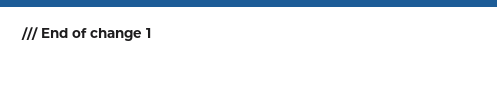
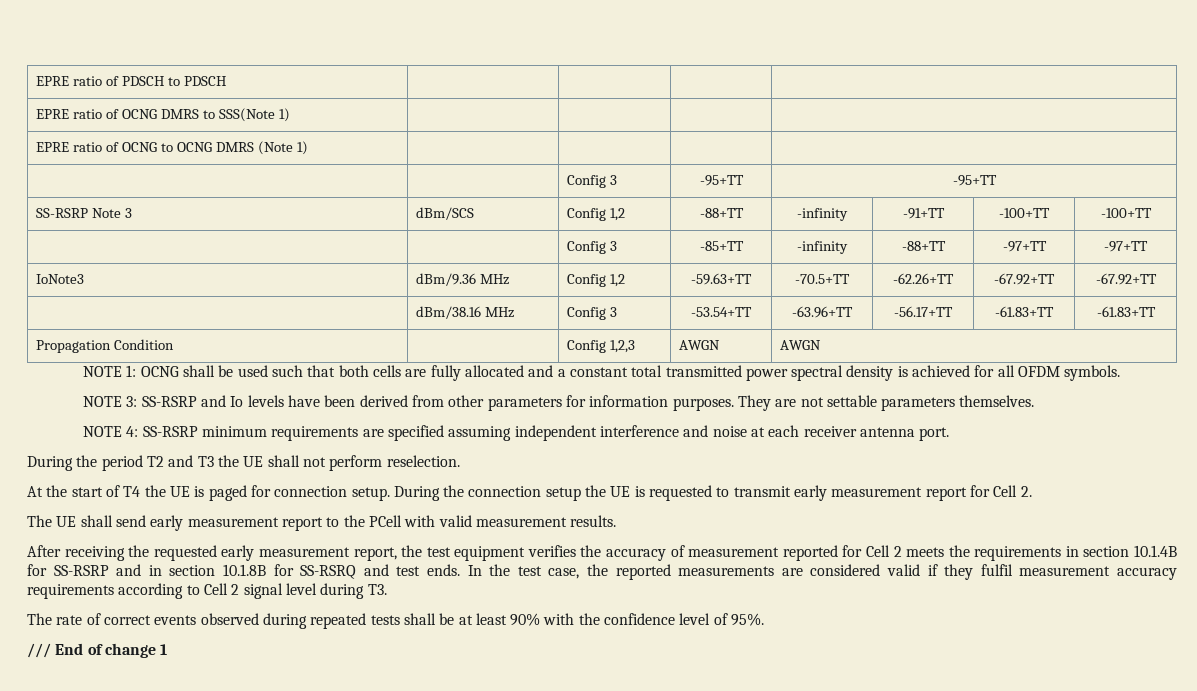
(21, 33) none -> [36,76,226,86] [36,108,290,122] [36,141,308,155] [567,175,618,188] [699,175,744,186] [952,175,997,186] [36,208,133,218] [416,207,475,220] [567,208,626,221] [699,208,744,218] [797,208,848,221] [902,208,945,219] [999,208,1050,218] [1100,208,1152,218] [567,241,618,254] [699,241,744,251] [797,241,848,254] [901,241,946,251] [1002,241,1047,252] [1104,241,1148,252] [36,274,85,284] [416,273,510,286] [567,274,626,287] [691,273,752,285] [795,274,850,284] [893,273,954,284] [994,273,1055,285] [1095,273,1157,285] [416,306,515,319] [567,307,618,320] [691,307,752,317] [792,306,853,318] [894,306,953,317] [995,306,1054,317] [1096,306,1156,317] [36,339,175,353] [567,340,636,353] [679,340,721,350] [780,340,822,350] [83,365,1121,381] [83,395,1035,411] [83,425,950,441] [27,455,460,471] [27,485,1032,501] [27,515,617,531] [27,545,1178,561] [27,564,1178,580] [27,583,387,599] [27,613,765,629] EPRE ratio of PDSCH to PDSCH | | | | // EPRE ratio of OCNG DMRS to SSS(Note 1) | | | | // EPRE ratio of OCNG to OCNG DMRS (Note 1) | | | | // | | Config 3 | -95+TT | -95+TT // SS-RSRP Note 3 | dBm/SCS | Config 1,2 | -88+TT | -infinity | -91+TT | -100+TT | -100+TT // | | Config 3 | -85+TT | -infinity | -88+TT | -97+TT | -97+TT // IoNote3 | dBm/9.36 MHz | Config 1,2 | -59.63+TT | -70.5+TT | -62.26+TT | -67.92+TT | -67.92+TT // | dBm/38.16 MHz | Config 3 | -53.54+TT | -63.96+TT | -56.17+TT | -61.83+TT | -61.83+TT // Propagation Condition | | Config 1,2,3 | AWGN | AWGN // NOTE 1: OCNG shall be used such that both cells are fully allocated and a constant total transmitted power spectral density is achieved for all OFDM symbols. // NOTE 3: SS-RSRP and Io levels have been derived from other parameters for information purposes. They are not settable parameters themselves. // NOTE 4: SS-RSRP minimum requirements are specified assuming independent interference and noise at each receiver antenna port. // During the period T2 and T3 the UE shall not perform reselection. // At the start of T4 the UE is paged for connection setup. During the connection setup the UE is requested to transmit early measurement report for Cell 2. // The UE shall send early measurement report to the PCell with valid measurement results. // After receiving the requested early measurement report, the test equipment verifies the accuracy of measurement reported for Cell 2 meets the requirements in section 10.1.4B for SS-RSRP and in section 10.1.8B for SS-RSRQ and test ends. In the test case, the reported measurements are considered valid if they fulfil measurement accuracy requirements according to Cell 2 signal level during T3. // The rate of correct events observed during repeated tests shall be at least 90% with the confidence level of 95%. //

